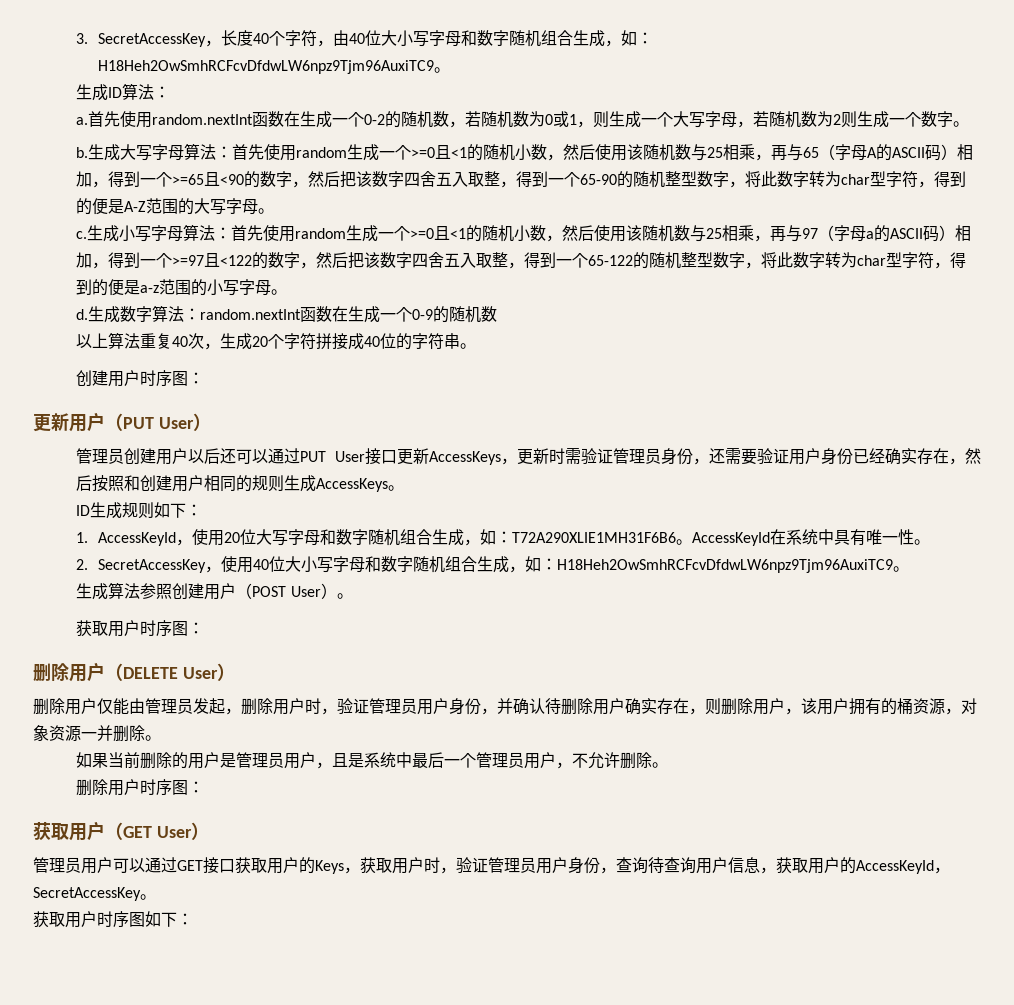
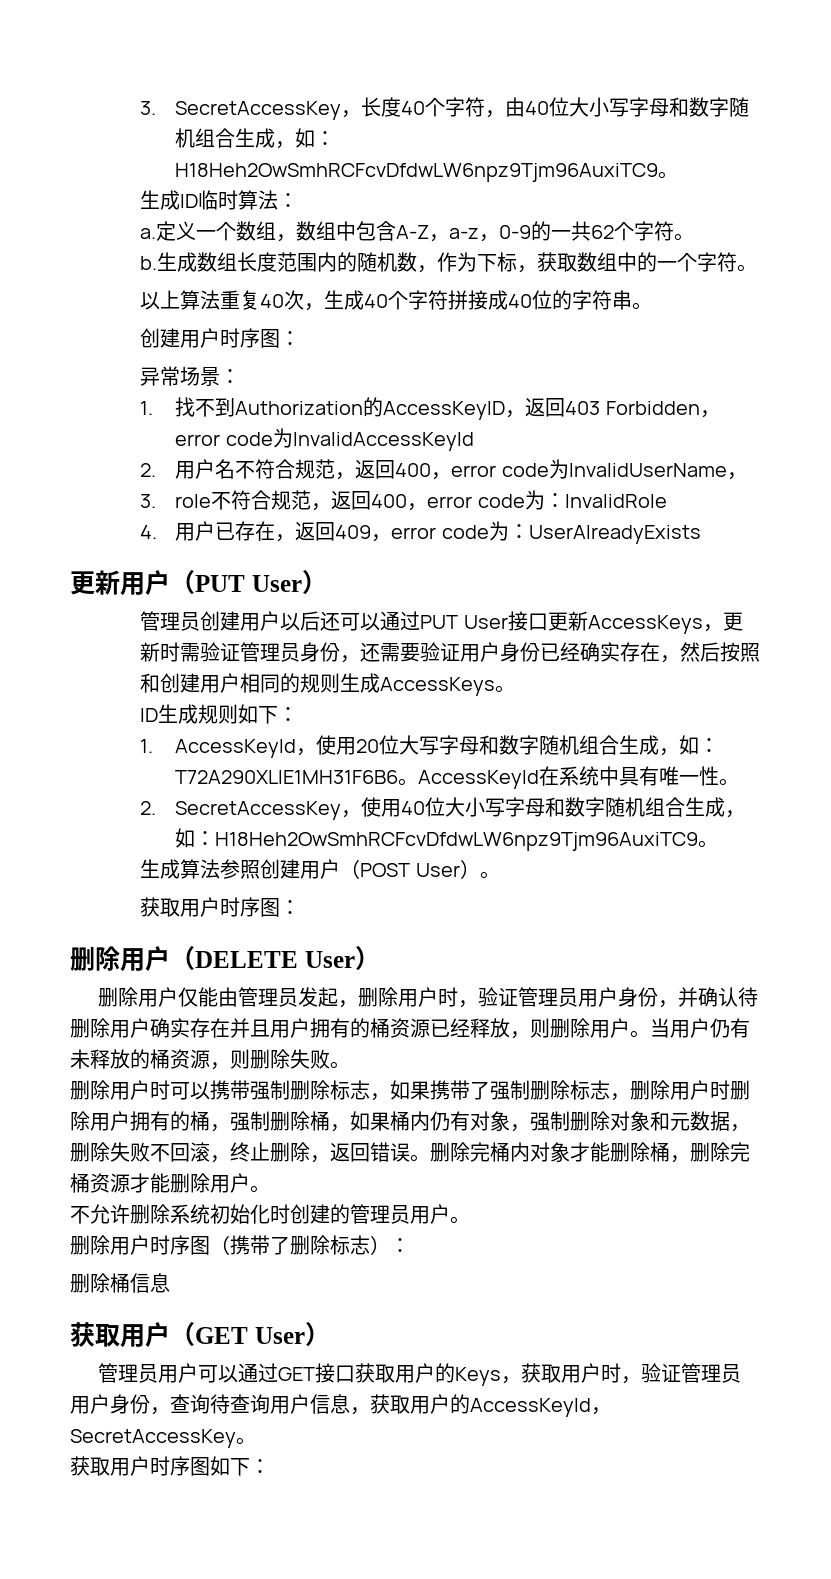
(123, 92) none -> [198,190,239,210] 临时
[88,111,970,128] [76,143,974,161] [76,171,967,188] [76,198,275,215] [76,224,972,242] [76,252,967,269] [76,279,288,296] [76,305,498,323] 首先使用random.nextInt函数在生成一个0-2的随机数，若随机数为0或1，则生成一个大写字母，若随机数为2则生成一个数字。 // b.生成大写字母算法：首先使用random生成一个>=0且<1的随机小数，然后使用该随机数与25相乘，再与65（字母A的ASCII码）相加，得到一个>=65且<90的数字，然后把该数字四舍五入取整，得到一个65-90的随机整型数字，将此数字转为char型字符，得到的便是A-Z范围的大写字母。 // c.生成小写字母算法：首先使用random生成一个>=0且<1的随机小数，然后使用该随机数与25相乘，再与97（字母a的ASCII码）相加，得到一个>=97且<122的数字，然后把该数字四舍五入取整，得到一个65-122的随机整型数字，将此数字转为char型字符，得到的便是a-z范围的小写字母。 // d.生成数字算法：random.nextInt函数在生成一个0-9的随机数 -> [156,221,695,242] [140,252,758,273] 定义一个数组，数组中包含A-Z，a-z，0-9的一共62个字符。 // b.生成数组长度范围内的随机数，作为下标，获取数组中的一个字符。
[252,336,269,347] 20 -> [364,294,389,308] 40
(205, 378) none -> [140,366,241,386] [140,397,720,420] [175,428,474,451] [140,459,747,480] [140,490,667,511] [140,521,701,544] // 异常场景： // 1.找不到Authorization的AccessKeyID，返回403 Forbidden，error code为InvalidAccessKeyId // 2.用户名不符合规范，返回400，error code为InvalidUserName， // 3. role不符合规范，返回400，error code为：InvalidRole // 4.用户已存在，返回409，error code为：UserAlreadyExists
[689,698,977,715] [33,725,161,742] [76,752,669,769] [76,779,205,796] ，则删除用户，该用户拥有的桶资源，对象资源一并删除。 // 如果当前删除的用户是管理员用户，且是系统中最后一个管理员用户，不允许删除。 // 删除用户时序图： -> [230,1018,750,1039] [70,1049,350,1070] [70,1080,750,1101] [70,1111,750,1132] [70,1142,750,1163] [70,1173,270,1193] [70,1204,470,1224] [70,1235,410,1255] [70,1273,170,1293] 并且用户拥有的桶资源已经释放，则删除用户。当用户仍有未释放的桶资源，则删除失败。 // 删除用户时可以携带强制删除标志，如果携带了强制删除标志，删除用户时删除用户拥有的桶，强制删除桶，如果桶内仍有对象，强制删除对象和元数据，删除失败不回滚，终止删除，返回错误。删除完桶内对象才能删除桶，删除完桶资源才能删除用户。 // 不允许删除系统初始化时创建的管理员用户。 // 删除用户时序图（携带了删除标志）： // 删除桶信息

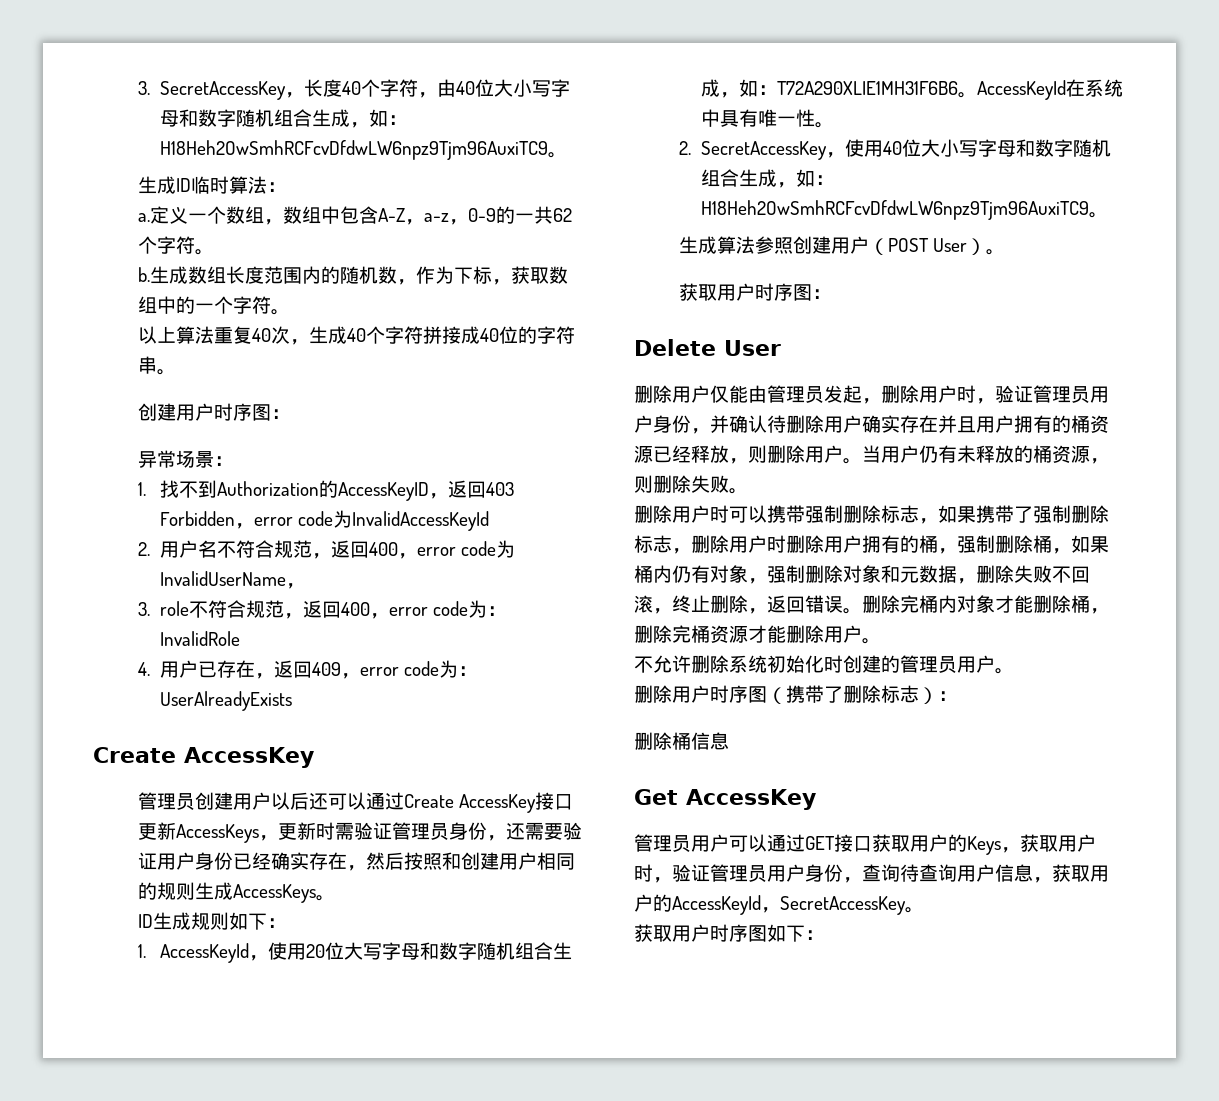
[70,570,327,596] 更新用户（PUT User） -> [93,747,314,768] Create AccessKey
[420,615,508,629] PUT User -> [403,794,536,813] Create AccessKey
[70,946,380,972] 删除用户（DELETE User） -> [634,339,781,356] Delete User
[70,1322,330,1348] 获取用户（GET User） -> [634,789,816,810] Get AccessKey

